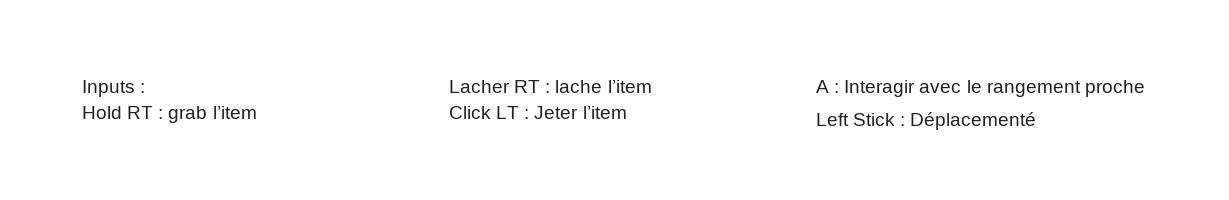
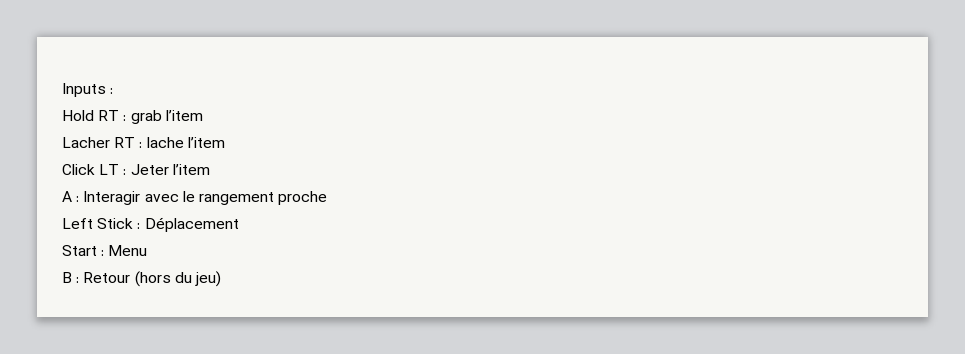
[910,112,1037,130] Déplacementé -> [144,217,239,232] [62,245,148,256] [62,271,221,287] Déplacement // Start : Menu // B : Retour (hors du jeu)

